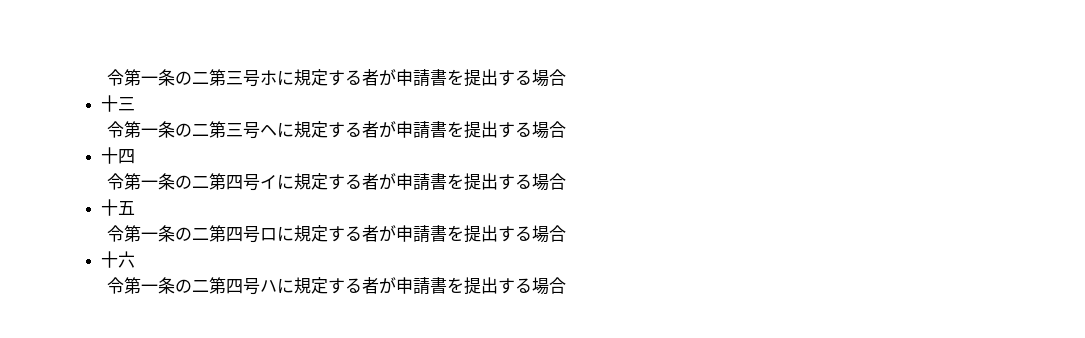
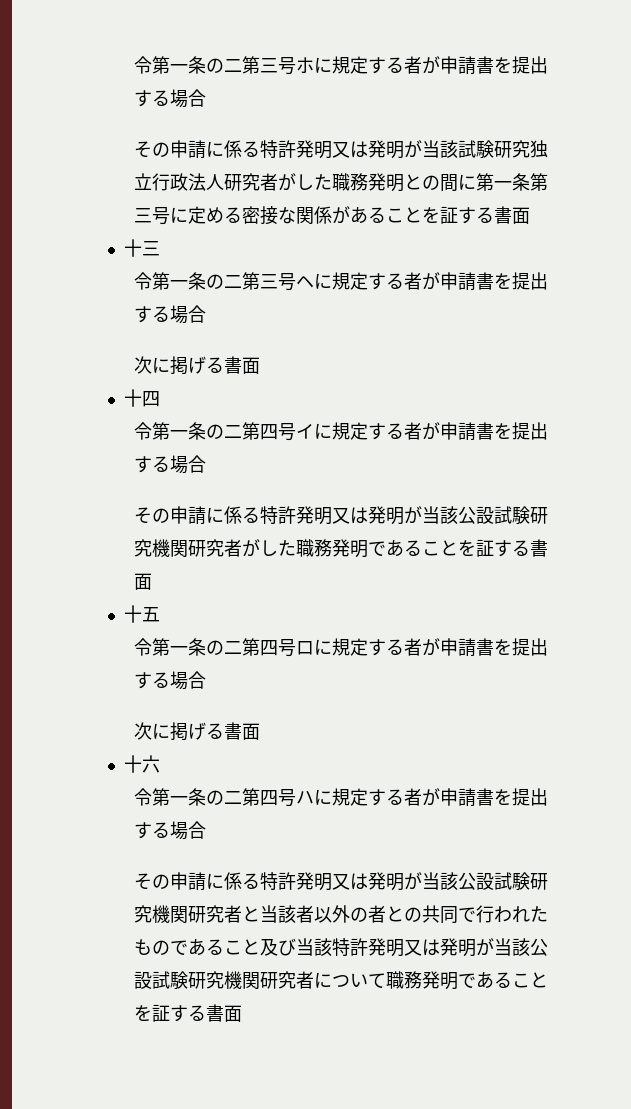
(567, 77) none -> [134,140,549,159] [134,173,549,192] [134,206,531,225] // その申請に係る特許発明又は発明が当該試験研究独立行政法人研究者がした職務発明との間に第一条第三号に定める密接な関係があることを証する書面
(567, 129) none -> [134,356,261,375] // 次に掲げる書面
(567, 181) none -> [134,506,549,525] [134,539,549,558] [134,573,153,590] // その申請に係る特許発明又は発明が当該公設試験研究機関研究者がした職務発明であることを証する書面
(567, 233) none -> [134,722,261,741] // 次に掲げる書面
(567, 285) none -> [134,872,549,891] [134,905,549,924] [134,938,549,957] [134,971,549,990] [134,1004,243,1022] // その申請に係る特許発明又は発明が当該公設試験研究機関研究者と当該者以外の者との共同で行われたものであること及び当該特許発明又は発明が当該公設試験研究機関研究者について職務発明であることを証する書面

